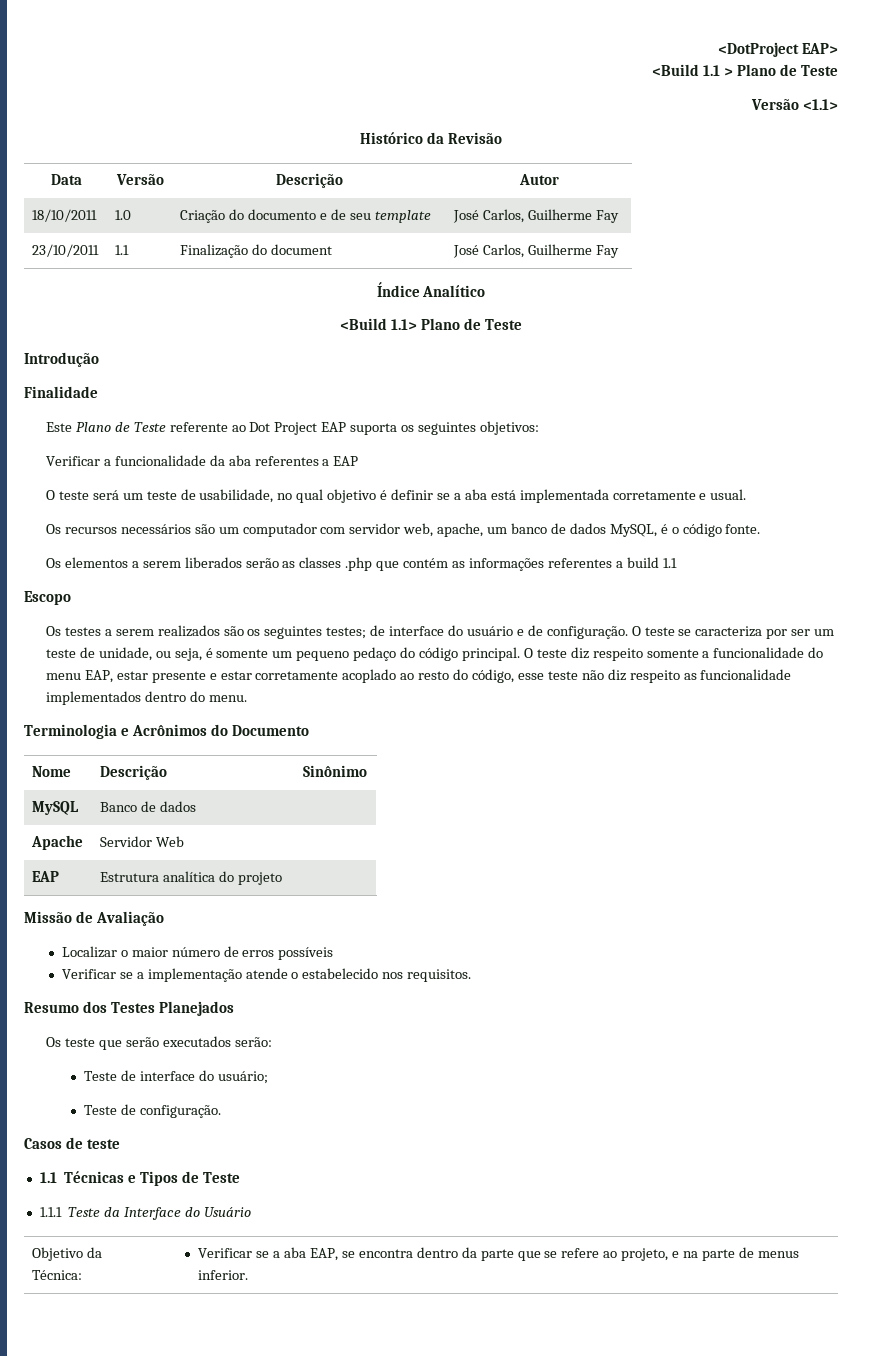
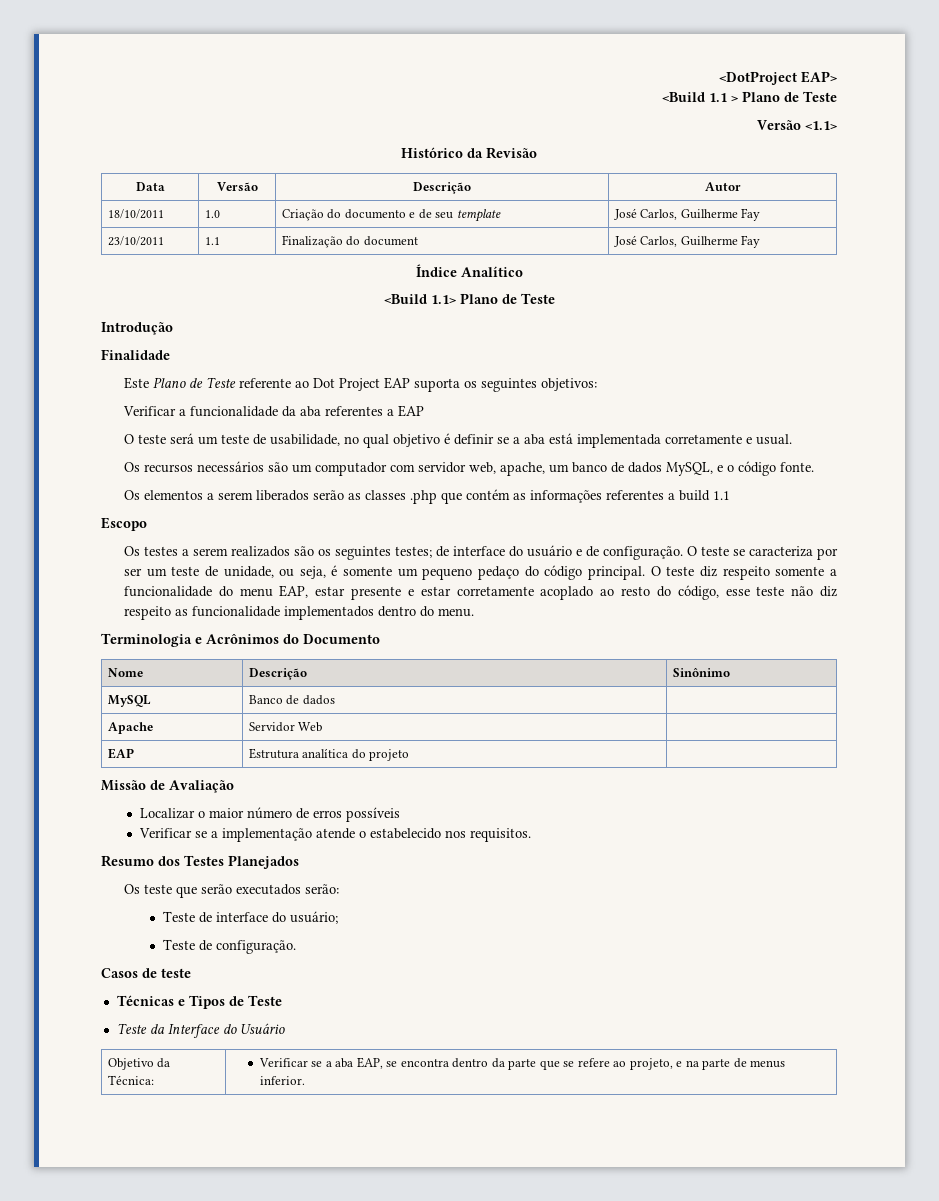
[660,524,668,534] é -> [716,465,723,472] e
[39,1172,57,1183] 1.1 -> (191, 973) none
[39,1207,62,1217] 1.1.1 -> (282, 1000) none

